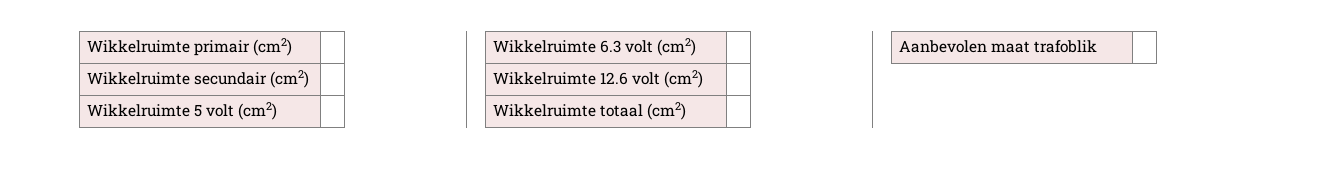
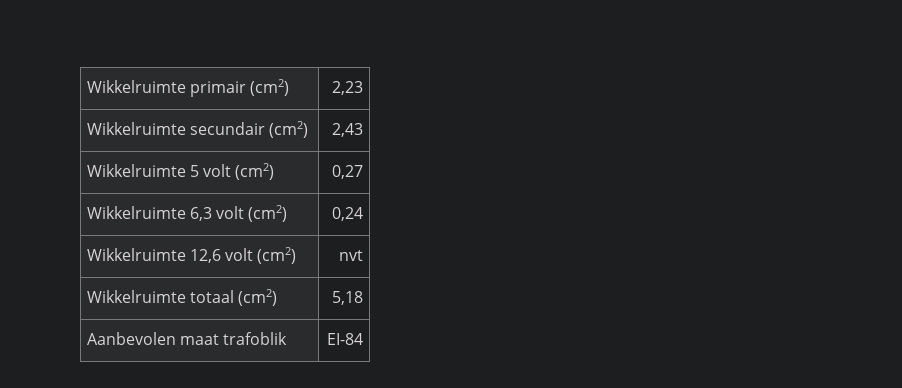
(293, 47) none -> [332,81,364,95] 2,23
(310, 79) none -> [332,123,364,137] 2,43
[492,38,697,56] [492,70,704,88] // Wikkelruimte 6.3 volt (cm2) | // Wikkelruimte 12.6 volt (cm2) | -> [332,165,364,179] [86,205,288,222] [332,207,364,221] [86,247,297,264] [339,250,364,261] 0,27 // Wikkelruimte 6,3 volt (cm2) | 0,24 // Wikkelruimte 12,6 volt (cm2) | nvt
(687, 111) none -> [332,291,364,305] 5,18
(1098, 46) none -> [327,333,364,345] EI-84

